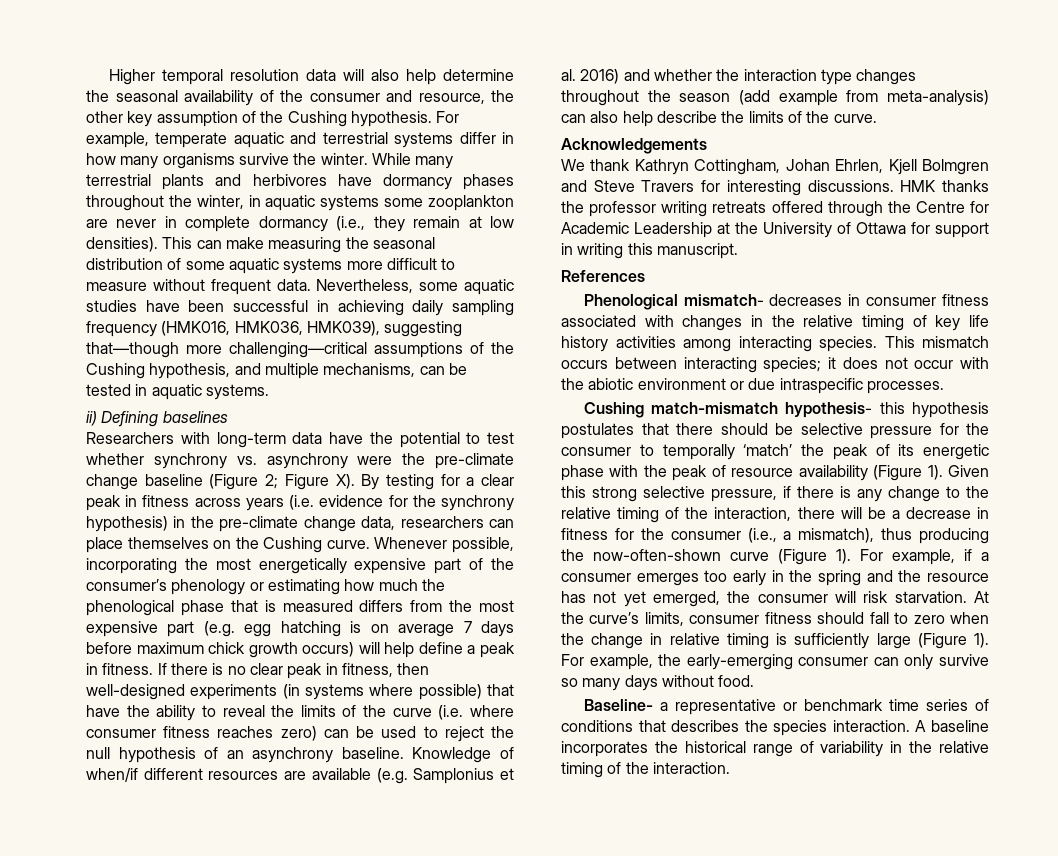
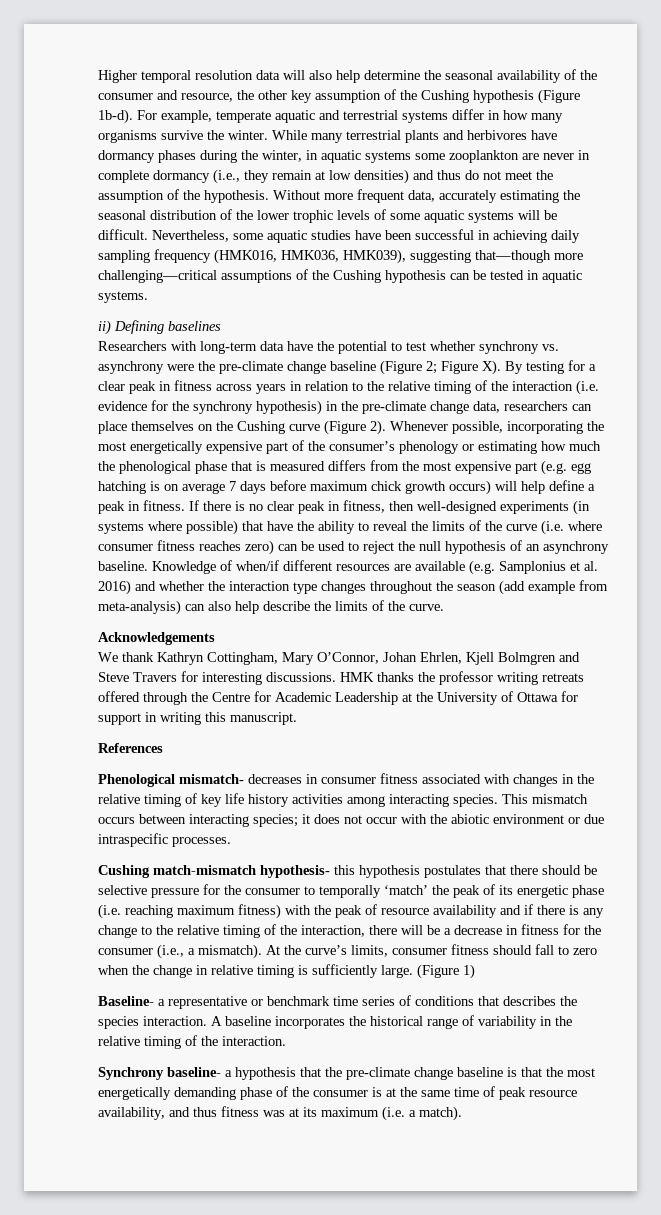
[350,111,432,127] hypothesis. -> [473,89,580,104] [98,109,133,124] hypothesis (Figure 1b-d).
[86,195,164,211] throughout -> [200,150,237,163] during
[86,237,435,253] [86,258,456,274] [86,279,311,295] densities). This can make measuring the seasonal distribution of some aquatic systems more difficult to measure without frequent data. -> [354,169,553,184] [98,189,580,203] [98,209,557,223] [98,229,148,240] densities) and thus do not meet the assumption of the hypothesis. Without more frequent data, accurately estimating the seasonal distribution of the lower trophic levels of some aquatic systems will be difficult.
[149,363,416,379] hypothesis, and multiple mechanisms, -> [385,270,446,283] hypothesis
(284, 504) none -> [290,380,573,394] in relation to the relative timing of the interaction
[326,540,370,549] curve. -> [289,420,386,435] curve (Figure 2).
(781, 167) none -> [282,652,379,665] Mary O’Connor,
(604, 473) none -> [98,904,281,919] (i.e. reaching maximum fitness)
[873,465,989,481] [561,486,777,502] (Figure 1). Given this strong selective pressure, -> [500,905,521,915] and
[798,528,989,544] [561,549,989,565] [561,570,989,586] [561,591,967,607] mismatch), thus producing the now-often-shown curve (Figure 1). For example, if a consumer emerges too early in the spring and the resource has not yet emerged, the consumer will risk starvation. -> [198,944,262,959] mismatch).
[876,633,989,649] [561,654,989,670] [561,675,755,691] large (Figure 1). For example, the early-emerging consumer can only survive so many days without food. -> [381,964,475,979] large. (Figure 1)
(730, 768) none -> [98,1067,595,1080] [98,1086,577,1100] [98,1106,462,1121] // Synchrony baseline- a hypothesis that the pre-climate change baseline is that the most energetically demanding phase of the consumer is at the same time of peak resource availability, and thus fitness was at its maximum (i.e. a match).

